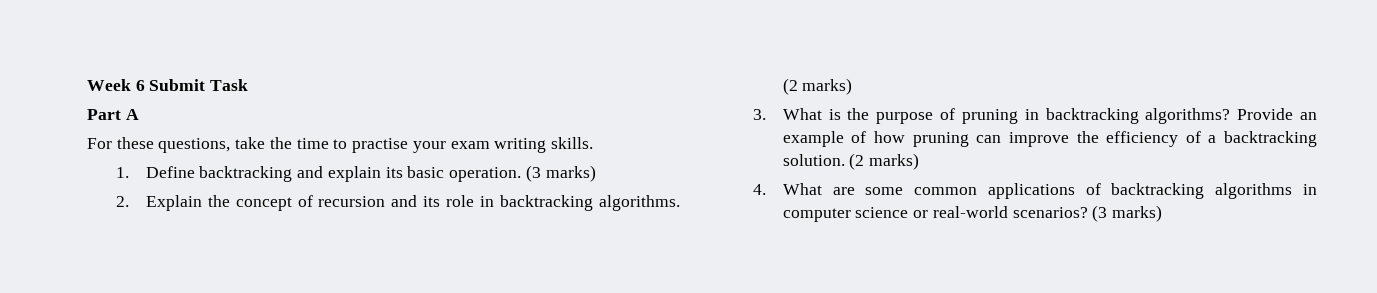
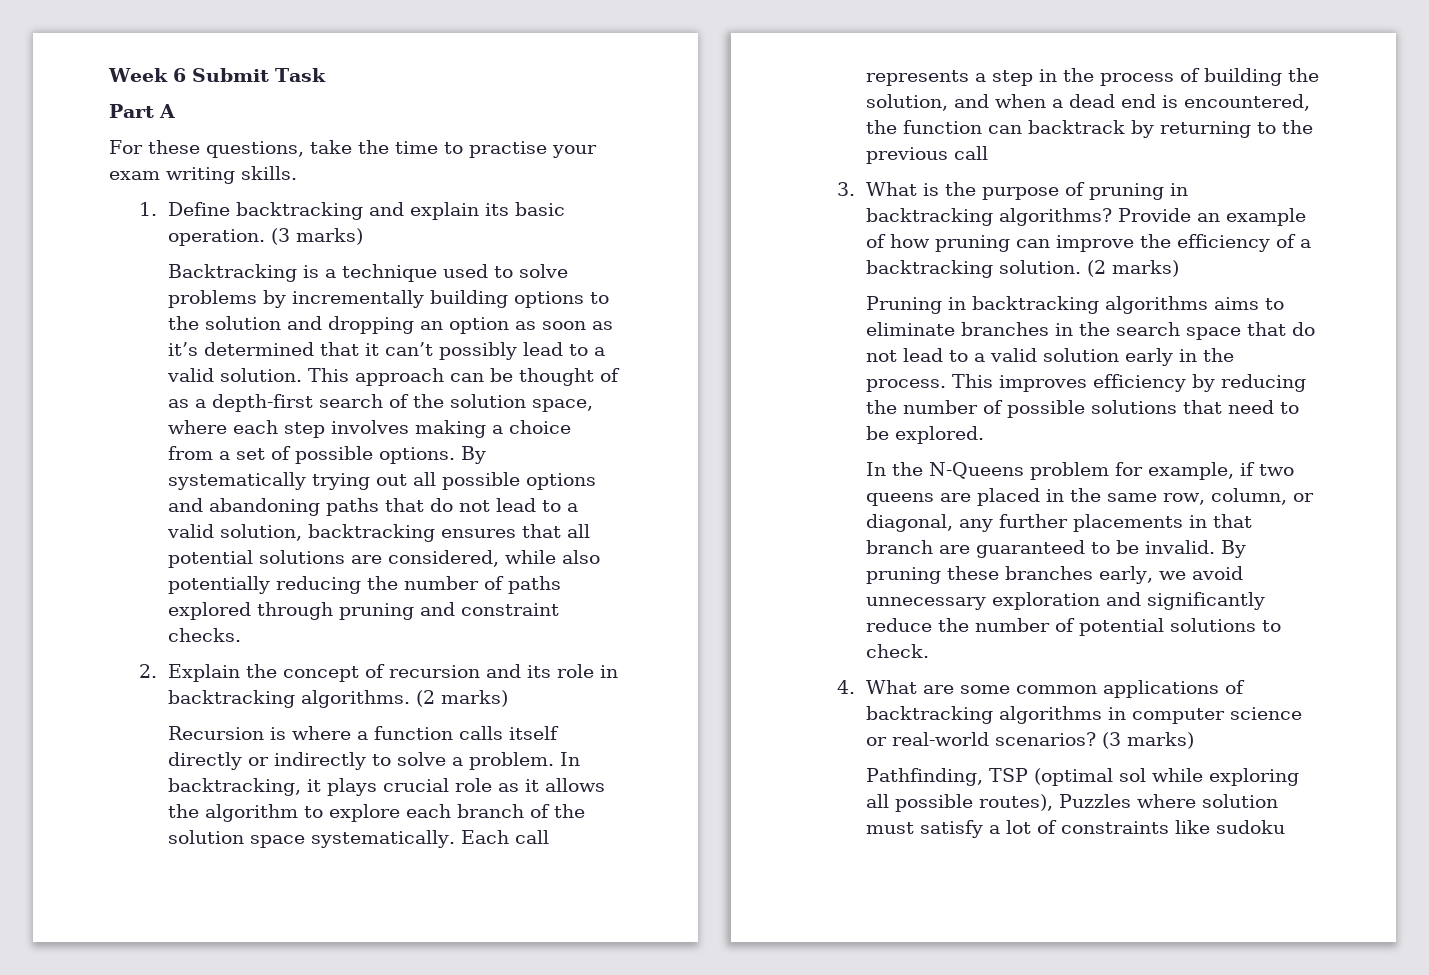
(596, 173) none -> [168,264,569,282] [168,290,610,308] [168,316,614,334] [168,342,606,360] [167,368,621,386] [168,394,594,412] [168,420,572,438] [168,446,487,464] [168,472,597,490] [168,498,579,516] [167,524,591,542] [168,550,601,568] [168,576,562,594] [168,602,560,620] [168,628,242,642] // Backtracking is a technique used to solve problems by incrementally building options to the solution and dropping an option as soon as it’s determined that it can’t possibly lead to a valid solution. This approach can be thought of as a depth-first search of the solution space, where each step involves making a choice from a set of possible options. By systematically trying out all possible options and abandoning paths that do not lead to a valid solution, backtracking ensures that all potential solutions are considered, while also potentially reducing the number of paths explored through pruning and constraint checks.
(853, 86) none -> [168,726,560,740] [168,752,581,770] [168,778,606,796] [168,804,586,822] [168,830,550,848] [866,68,1320,86] [866,94,1311,111] [866,120,1314,138] [866,146,989,164] // Recursion is where a function calls itself directly or indirectly to solve a problem. In backtracking, it plays crucial role as it allows the algorithm to explore each branch of the solution space systematically. Each call represents a step in the process of building the solution, and when a dead end is encountered, the function can backtrack by returning to the previous call
(920, 161) none -> [866,296,1285,314] [866,322,1316,340] [866,348,1235,366] [866,374,1307,392] [866,400,1300,418] [866,426,985,444] [866,462,1295,480] [866,488,1315,506] [866,514,1253,532] [866,540,1247,558] [866,566,1244,584] [866,592,1266,610] [866,618,1282,636] [866,644,930,658] // Pruning in backtracking algorithms aims to eliminate branches in the search space that do not lead to a valid solution early in the process. This improves efficiency by reducing the number of possible solutions that need to be explored. // In the N-Queens problem for example, if two queens are placed in the same row, column, or diagonal, any further placements in that branch are guaranteed to be invalid. By pruning these branches early, we avoid unnecessary exploration and significantly reduce the number of potential solutions to check.
(1163, 213) none -> [866,768,1300,786] [866,794,1279,812] [866,820,1286,838] // Pathfinding, TSP (optimal sol while exploring all possible routes), Puzzles where solution must satisfy a lot of constraints like sudoku

